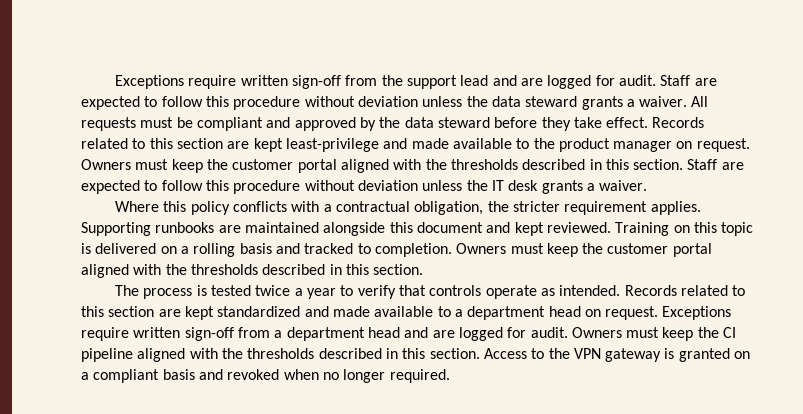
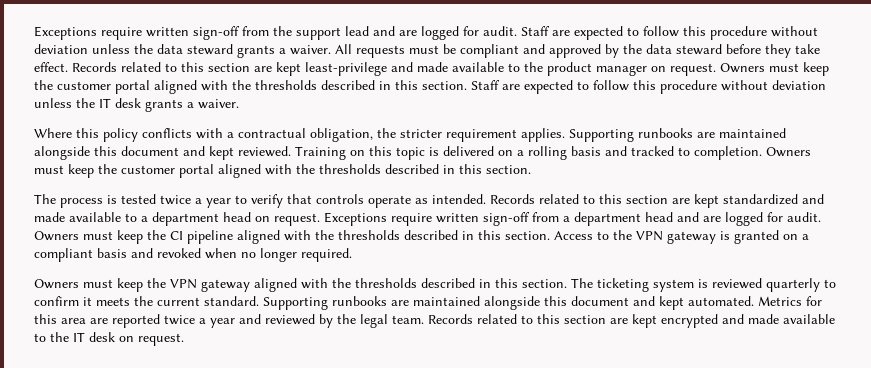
(450, 376) none -> [34,278,836,292] [34,296,822,310] [34,314,835,328] [34,332,184,346] // Owners must keep the VPN gateway aligned with the thresholds described in this section. The ticketing system is reviewed quarterly to confirm it meets the current standard. Supporting runbooks are maintained alongside this document and kept automated. Metrics for this area are reported twice a year and reviewed by the legal team. Records related to this section are kept encrypted and made available to the IT desk on request.

